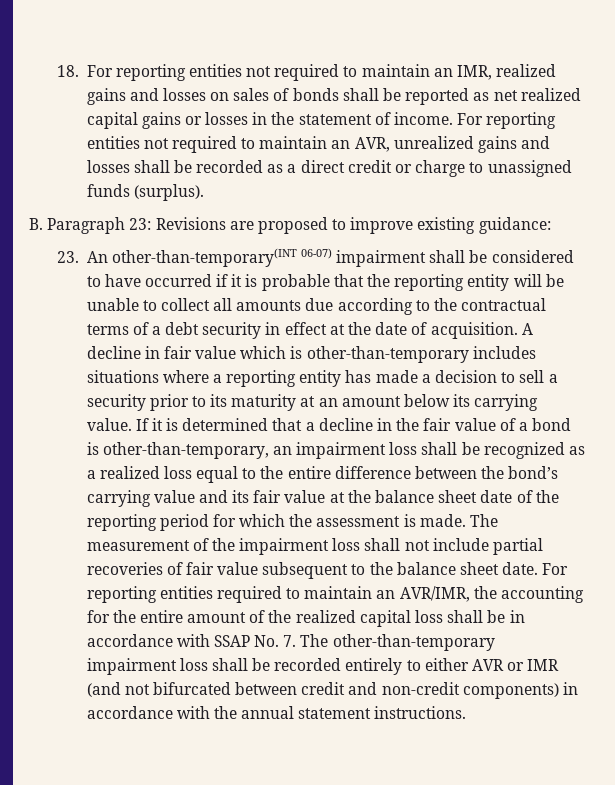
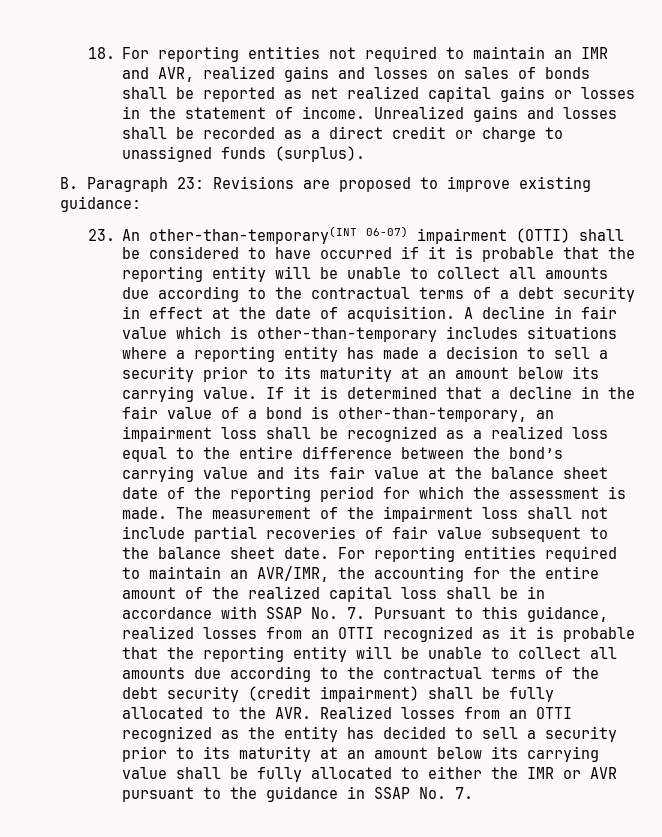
[457,65,493,80] IMR, -> [581,47,609,59] [122,67,195,82] IMR and AVR,
[457,112,557,129] [86,136,474,153] For reporting entities not required to maintain an AVR, unrealized -> [374,106,465,119] Unrealized
(427, 258) none -> [516,228,571,243] (OTTI)
[300,634,495,651] [86,658,560,675] [86,682,579,699] [86,706,467,719] The other-than-temporary impairment loss shall be recorded entirely to either AVR or IMR (and not bifurcated between credit and non-credit components) in accordance with the annual statement instructions. -> [374,606,609,622] [122,626,636,642] [122,646,618,662] [122,666,600,682] [122,686,555,702] [122,706,573,719] [122,726,618,742] [122,746,600,762] [122,766,618,782] [122,786,474,802] Pursuant to this guidance, realized losses from an OTTI recognized as it is probable that the reporting entity will be unable to collect all amounts due according to the contractual terms of the debt security (credit impairment) shall be fully allocated to the AVR. Realized losses from an OTTI recognized as the entity has decided to sell a security prior to its maturity at an amount below its carrying value shall be fully allocated to either the IMR or AVR pursuant to the guidance in SSAP No. 7.

